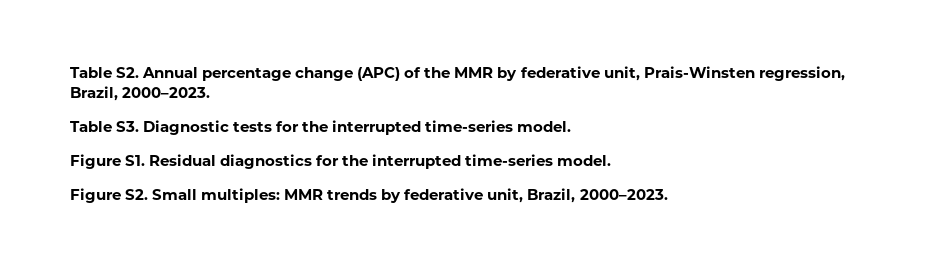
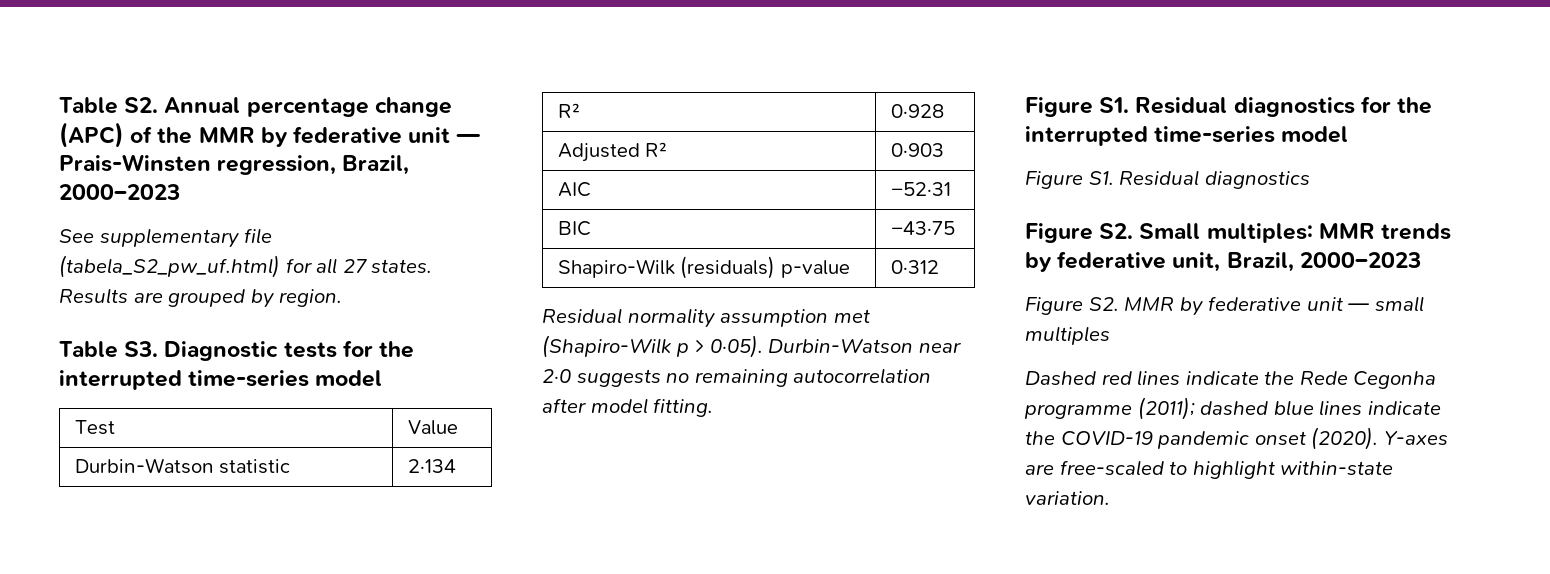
[603,66,640,81] unit, -> [408,127,481,143] unit —
[122,87,211,98] 2000–2023. -> [59,184,180,200] [59,228,273,248] [59,255,433,278] [59,288,343,308] 2000–2023 // See supplementary file (tabela_S2_pw_uf.html) for all 27 states. Results are grouped by region.
[517,121,572,132] model. -> [315,370,383,387] [74,420,115,435] [407,420,458,435] [74,458,291,474] [407,459,456,473] [557,103,580,118] [890,104,944,118] [557,142,668,162] [890,143,944,157] [557,182,591,197] [890,182,951,196] [557,221,591,236] [890,221,955,235] [557,256,850,279] [890,260,939,274] [542,308,870,328] [542,335,961,358] [542,368,932,387] [542,398,714,417] model // Test | Value // Durbin-Watson statistic | 2·134 // R² | 0·928 // Adjusted R² | 0·903 // AIC | −52·31 // BIC | −43·75 // Shapiro-Wilk (residuals) p-value | 0·312 // Residual normality assumption met (Shapiro-Wilk p > 0·05). Durbin-Watson near 2·0 suggests no remaining autocorrelation after model fitting.
[557,155,612,166] model. -> [1281,126,1349,143] [1025,170,1310,189] model // Figure S1. Residual diagnostics
[579,189,668,200] 2000–2023. -> [1299,252,1421,268] [1025,296,1424,316] [1025,326,1110,345] [1025,370,1437,389] [1024,397,1441,420] [1025,427,1448,450] [1025,460,1394,479] [1025,491,1110,505] 2000–2023 // Figure S2. MMR by federative unit — small multiples // Dashed red lines indicate the Rede Cegonha programme (2011); dashed blue lines indicate the COVID-19 pandemic onset (2020). Y-axes are free-scaled to highlight within-state variation.

